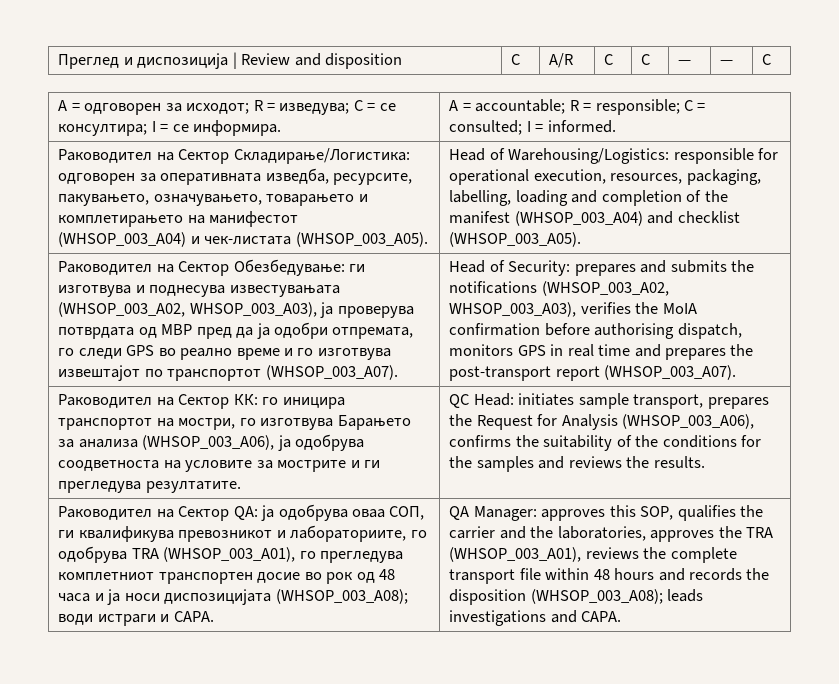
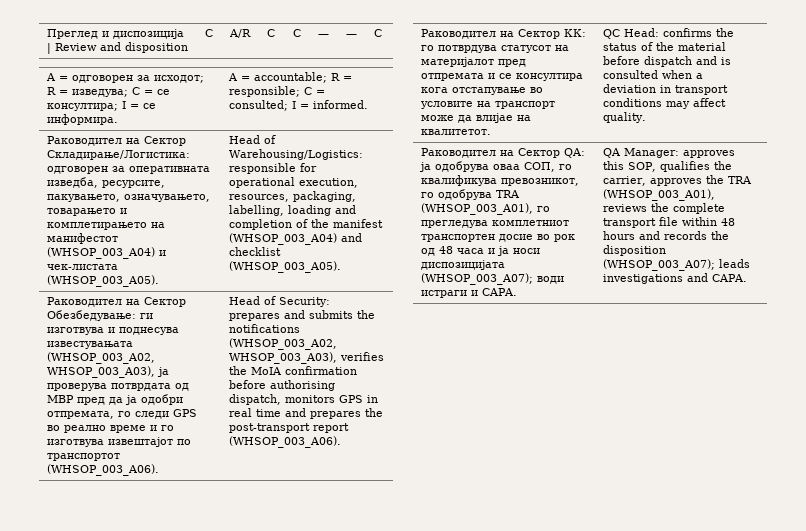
[265,365,398,380] (WHSOP_003_A07). -> [47,464,160,476] (WHSOP_003_A06).
[604,365,737,380] (WHSOP_003_A07). -> [229,436,342,448] (WHSOP_003_A06).
[282,397,345,409] [58,415,411,430] [58,434,365,451] [58,460,380,472] [58,481,241,493] [449,393,769,409] [449,414,755,430] иницира транспортот на мостри, го изготвува Барањето за анализа (WHSOP_003_A06), ја одобрува соодветноста на условите за мострите и ги прегледува резултатите. | QC Head: initiates sample transport, prepares the Request for Analysis (WHSOP_003_A06), -> [438,45,570,53] [421,57,527,67] [421,73,584,81] [421,87,544,95] [421,101,556,109] [421,113,532,123] [421,129,492,135] [603,28,660,39] потврдува статусот на материјалот пред отпремата и се консултира кога отстапување во условите на транспорт може да влијае на квалитетот. | QC Head:
[543,435,761,451] [449,456,705,472] suitability of the conditions for the samples and reviews the results. -> [603,42,727,51] [603,56,732,67] [603,70,704,79] [603,84,729,95] [603,98,727,109] [603,112,647,123] status of the material before dispatch and is consulted when a deviation in transport conditions may affect quality.
[58,525,407,542] ги квалификува превозникот и лабораториите, -> [559,164,573,170] [421,175,580,186] го квалификува превозникот,
[275,589,408,604] (WHSOP_003_A08); -> [421,273,534,285] (WHSOP_003_A07);
[449,526,646,541] carrier and the laboratories, -> [603,176,647,186] carrier,
[530,589,663,604] (WHSOP_003_A08); -> [603,259,716,271] (WHSOP_003_A07);

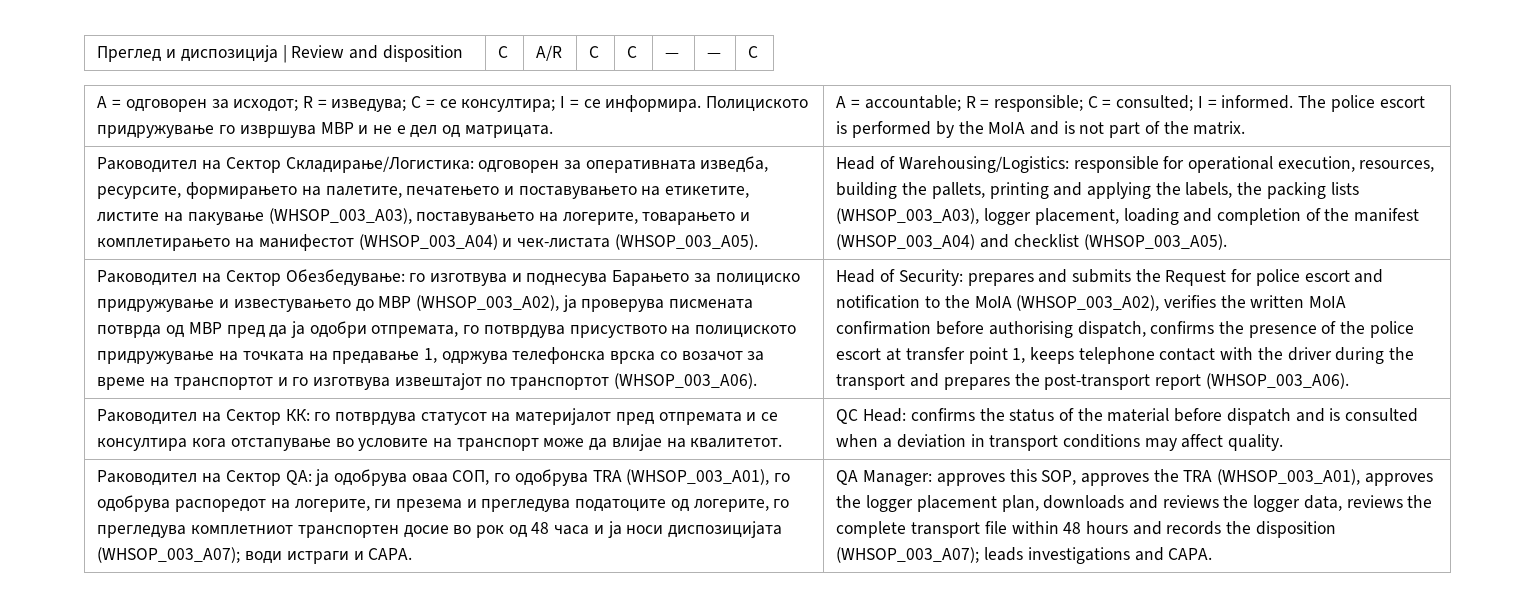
(119, 119) none -> [705,96,808,112] [97,122,553,138] Полициското придружување го извршува МВР и не е дел од матрицата.
(369, 104) none -> [1298,95,1425,112] [836,121,1246,138] The police escort is performed by the MoIA and is not part of the matrix.
[47,194,211,202] пакувањето, означувањето, -> [186,182,750,199] [97,208,638,225] формирањето на палетите, печатењето и поставувањето на етикетите, листите на пакување (WHSOP_003_A03), поставувањето на логерите,
[293,191,357,202] [229,205,285,216] packaging, labelling, -> [836,182,1359,199] [836,208,1119,225] building the pallets, printing and applying the labels, the packing lists (WHSOP_003_A03), logger placement,
[140,313,154,319] ги -> [409,273,426,282] го
[47,341,134,349] [47,352,156,364] [47,366,170,378] [47,383,172,391] известувањата (WHSOP_003_A02, WHSOP_003_A03), ја проверува потврдата -> [612,270,800,286] [97,295,754,312] [97,325,162,338] Барањето за полициско придружување и известувањето до МВР (WHSOP_003_A02), ја проверува писмената потврда
[135,409,198,419] [47,425,147,433] следи GPS во реално време -> [483,325,797,338] [97,347,765,364] [97,377,273,390] потврдува присуството на полициското придружување на точката на предавање 1, одржува телефонска врска со возачот за време на транспортот
[229,324,301,333] [229,338,338,350] [229,352,338,364] notifications (WHSOP_003_A02, WHSOP_003_A03), -> [1165,269,1384,286] [836,295,1160,311] Request for police escort and notification to the MoIA (WHSOP_003_A02),
(248, 370) none -> [1250,295,1305,308] written
[285,395,379,403] [229,408,282,417] monitors GPS in real time -> [1150,321,1414,338] [836,347,1415,364] [836,374,906,390] confirms the presence of the police escort at transfer point 1, keeps telephone contact with the driver during the transport
[421,175,580,186] [421,192,435,198] квалификува превозникот, го -> (511, 477) none
(551, 209) none -> [97,495,790,512] одобрува распоредот на логерите, ги презема и прегледува податоците од логерите, го
[660,161,733,172] [603,176,647,186] qualifies the carrier, -> (1077, 477) none
(716, 195) none -> [1364,473,1433,486] [836,495,1342,512] approves the logger placement plan, downloads and reviews the logger data,

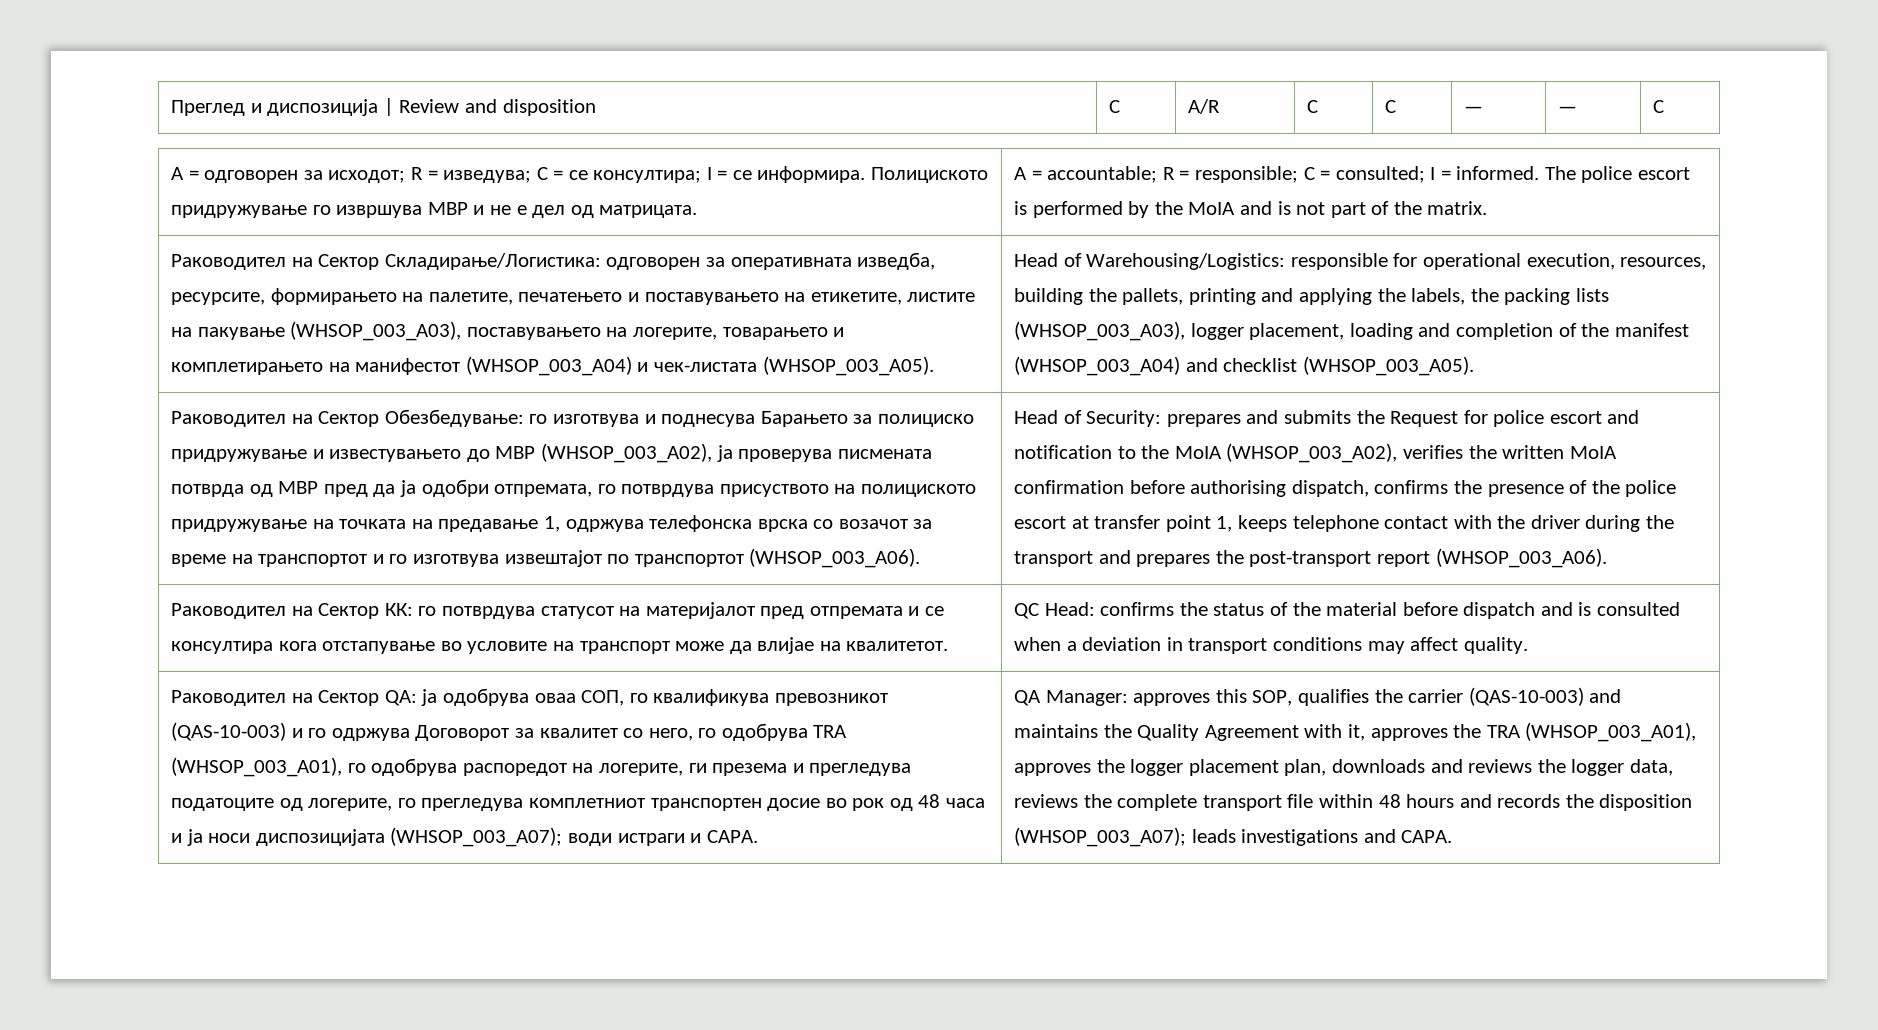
(511, 477) none -> [653,689,888,706] [171,722,717,741] квалификува превозникот (QAS-10-003) и го одржува Договорот за квалитет со него, го
(1077, 477) none -> [1297,687,1622,706] [1014,724,1365,741] qualifies the carrier (QAS-10-003) and maintains the Quality Agreement with it,

